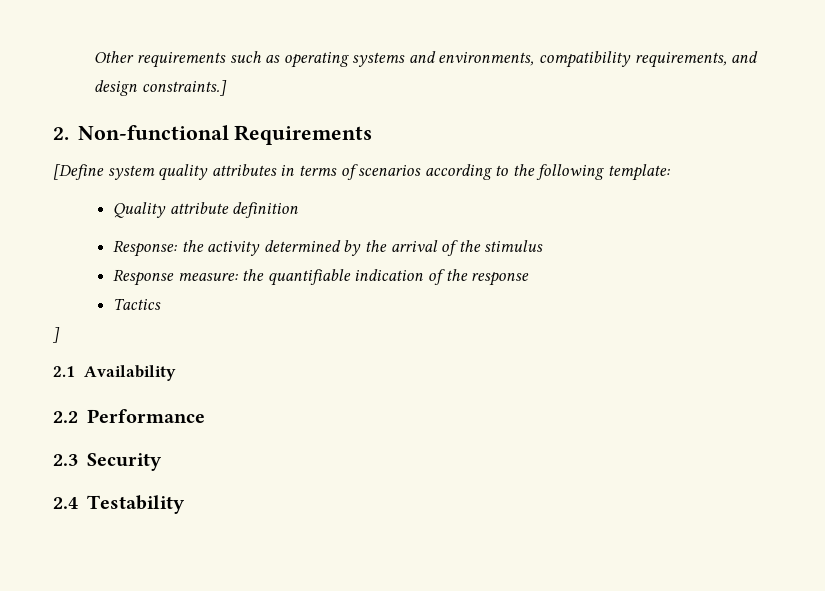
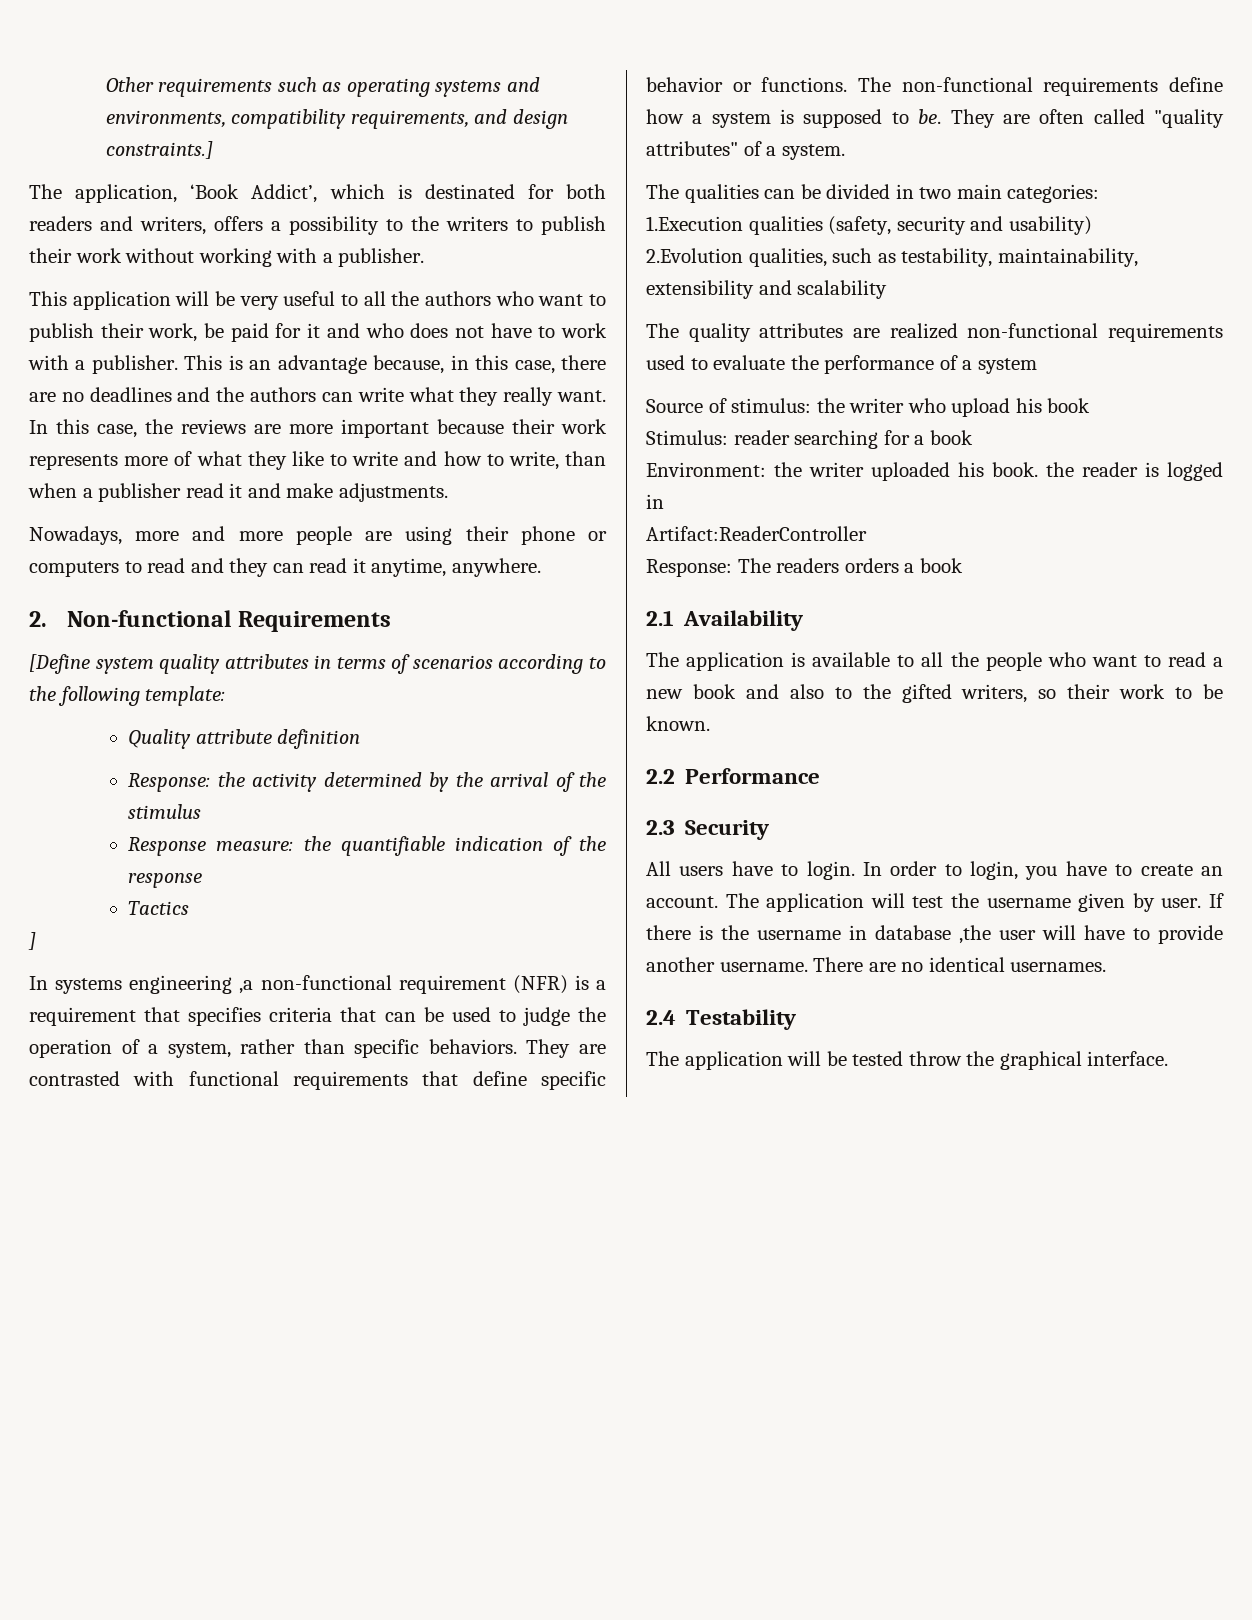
(227, 88) none -> [29,184,606,203] [29,216,606,235] [29,248,425,267] [29,291,607,310] [29,323,607,342] [28,355,606,374] [29,387,606,406] [29,419,607,438] [29,451,607,470] [28,483,448,502] [29,526,607,545] [29,558,541,577] // The application, ‘Book Addict’, which is destinated for both readers and writers, offers a possibility to the writers to publish their work without working with a publisher. // This application will be very useful to all the authors who want to publish their work, be paid for it and who does not have to work with a publisher. This is an advantage because, in this case, there are no deadlines and the authors can write what they really want. In this case, the reviews are more important because their work represents more of what they like to write and how to write, than when a publisher read it and make adjustments. // Nowadays, more and more people are using their phone or computers to read and they can read it anytime, anywhere.
[53,365,176,381] [53,409,205,423] [53,453,162,471] [53,495,185,514] 2.1 Availability // 2.2 Performance // 2.3 Security // 2.4 Testability -> [29,975,606,994] [29,1007,607,1026] [29,1039,606,1058] [29,1071,606,1090] [646,77,1223,96] [646,109,1224,128] [646,141,845,160] [646,184,1100,203] [646,216,1092,235] [646,248,1138,267] [646,280,888,299] [646,323,1223,342] [646,355,1037,374] [646,398,1091,417] [646,430,973,449] [646,462,1223,481] [646,494,664,509] [646,526,867,541] [646,558,963,577] [646,610,804,631] [646,652,1223,671] [646,684,1223,703] [646,716,710,731] [646,768,821,784] [646,820,770,840] [646,861,1223,880] [646,893,1224,912] [646,925,1223,944] [646,957,1107,972] [646,1009,797,1030] [646,1051,1169,1070] In systems engineering ,a non-functional requirement (NFR) is a requirement that specifies criteria that can be used to judge the operation of a system, rather than specific behaviors. They are contrasted with functional requirements that define specific behavior or functions. The non-functional requirements define how a system is supposed to be. They are often called "quality attributes" of a system. // The qualities can be divided in two main categories: // 1.Execution qualities (safety, security and usability) // 2.Evolution qualities, such as testability, maintainability, extensibility and scalability // The quality attributes are realized non-functional requirements used to evaluate the performance of a system // Source of stimulus: the writer who upload his book // Stimulus: reader searching for a book // Environment: the writer uploaded his book. the reader is logged in // Artifact:ReaderController // Response: The readers orders a book // 2.1 Availability // The application is available to all the people who want to read a new book and also to the gifted writers, so their work to be known. // 2.2 Performance // 2.3 Security // All users have to login. In order to login, you have to create an account. The application will test the username given by user. If there is the username in database ,the user will have to provide another username. There are no identical usernames. // 2.4 Testability // The application will be tested throw the graphical interface.

